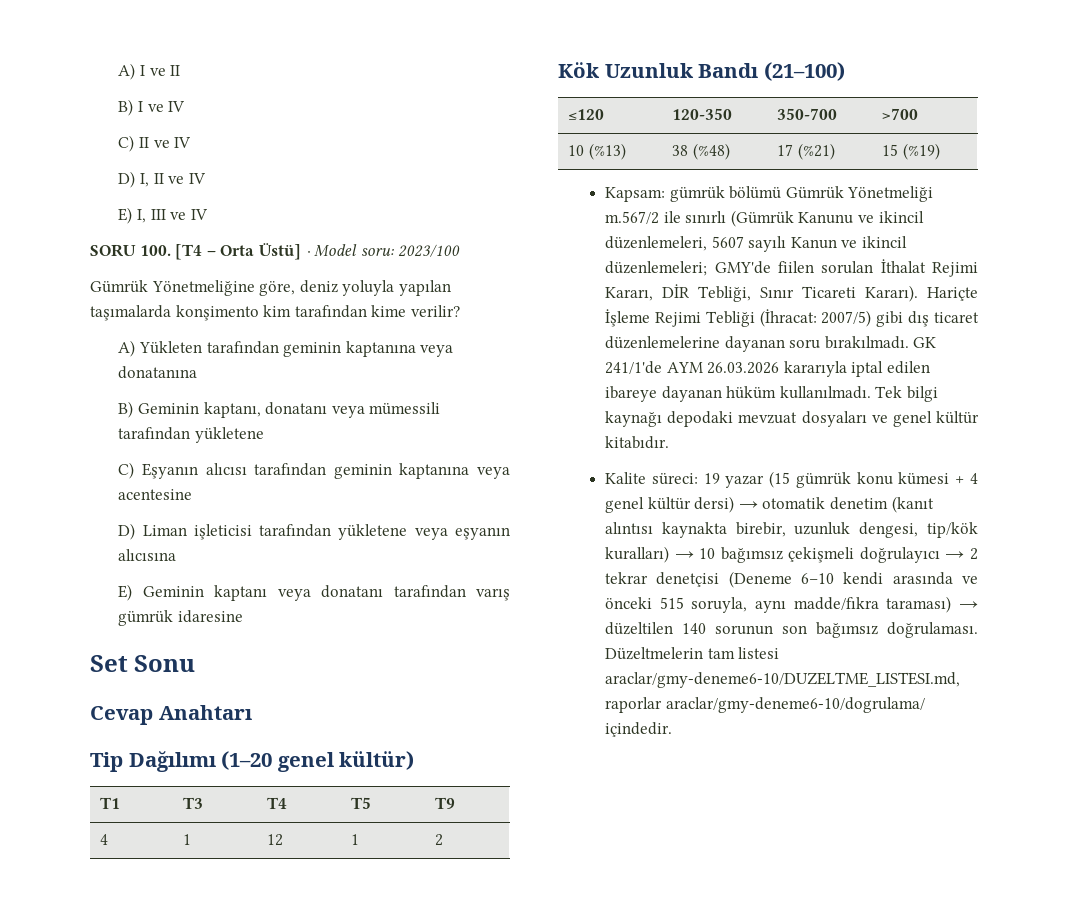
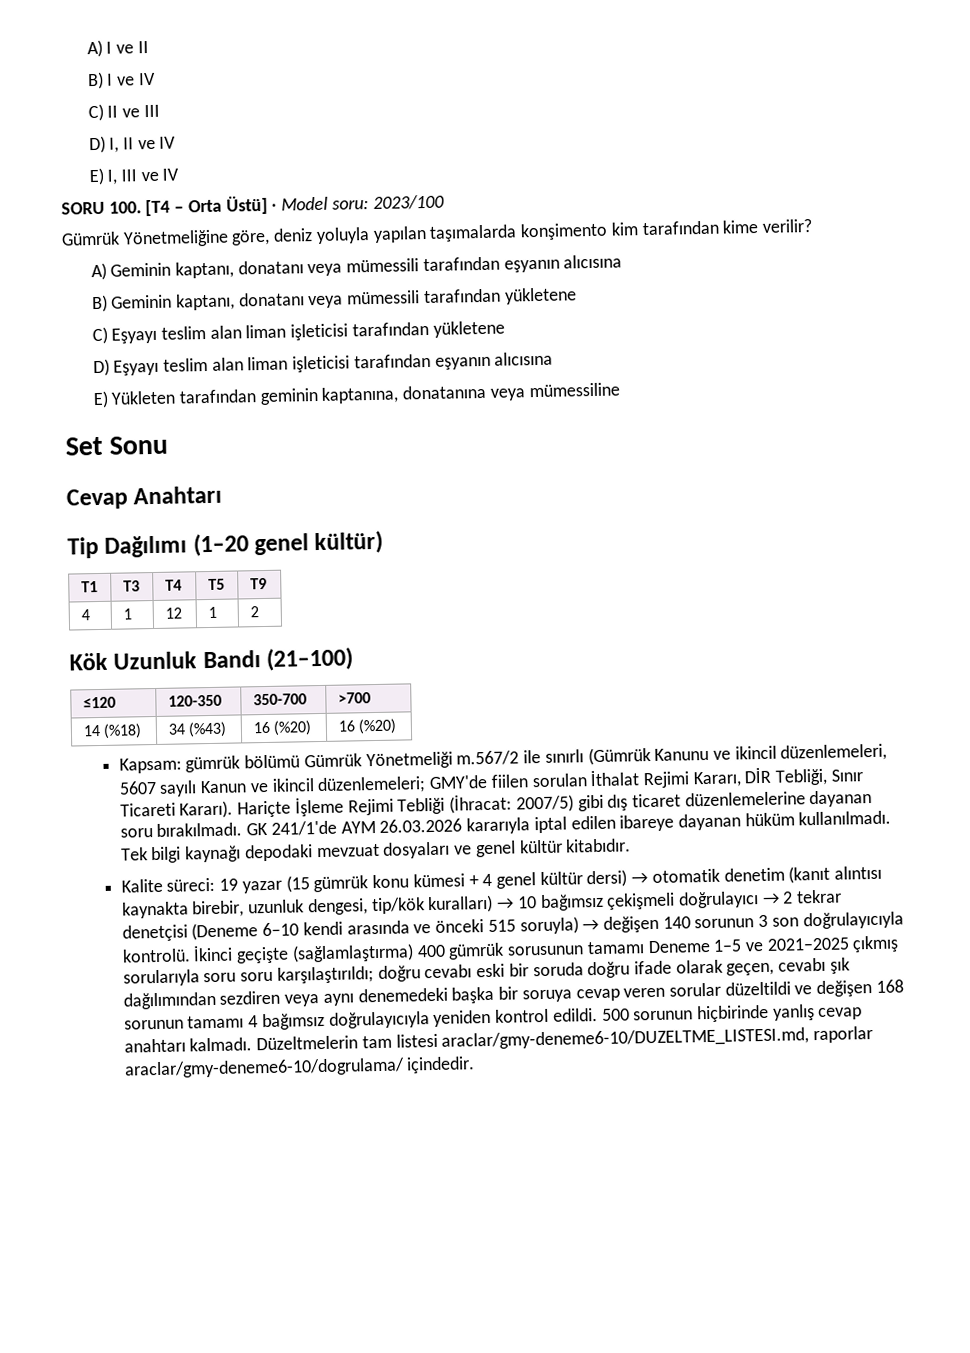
[174,137,192,148] IV -> [143,104,160,118] III
[139,341,454,357] [118,366,198,379] Yükleten tarafından geminin kaptanına veya donatanına -> [110,254,623,279] Geminin kaptanı, donatanı veya mümessili tarafından eşyanın alıcısına
[142,463,510,479] [118,489,193,500] [118,523,510,540] [118,549,177,561] [118,584,510,601] [118,610,244,626] Eşyanın alıcısı tarafından geminin kaptanına veya acentesine // D) Liman işleticisi tarafından yükletene veya eşyanın alıcısına // E) Geminin kaptanı veya donatanı tarafından varış gümrük idaresine -> [111,320,505,344] [92,351,554,377] [92,382,620,409] Eşyayı teslim alan liman işleticisi tarafından yükletene // D) Eşyayı teslim alan liman işleticisi tarafından eşyanın alıcısına // E) Yükleten tarafından geminin kaptanına, donatanına veya mümessiline
[568,143,626,160] [672,143,730,160] [777,143,835,160] [882,143,940,160] 10 (%13) | 38 (%48) | 17 (%21) | 15 (%19) -> [82,723,143,739] [167,721,228,738] [252,720,313,736] [337,718,398,735] 14 (%18) | 34 (%43) | 16 (%20) | 16 (%20)
[691,596,978,613] [605,622,978,638] soruyla, aynı madde/fıkra taraması) → düzeltilen 140 sorunun son bağımsız doğrulaması. -> [519,911,904,935] [121,935,900,964] [122,957,850,987] [122,979,904,1010] [123,1004,863,1031] [123,1037,253,1053] soruyla) → değişen 140 sorunun 3 son doğrulayıcıyla kontrolü. İkinci geçişte (sağlamlaştırma) 400 gümrük sorusunun tamamı Deneme 1–5 ve 2021–2025 çıkmış sorularıyla soru soru karşılaştırıldı; doğru cevabı eski bir soruda doğru ifade olarak geçen, cevabı şık dağılımından sezdiren veya aynı denemedeki başka bir soruya cevap veren sorular düzeltildi ve değişen 168 sorunun tamamı 4 bağımsız doğrulayıcıyla yeniden kontrol edildi. 500 sorunun hiçbirinde yanlış cevap anahtarı kalmadı.

